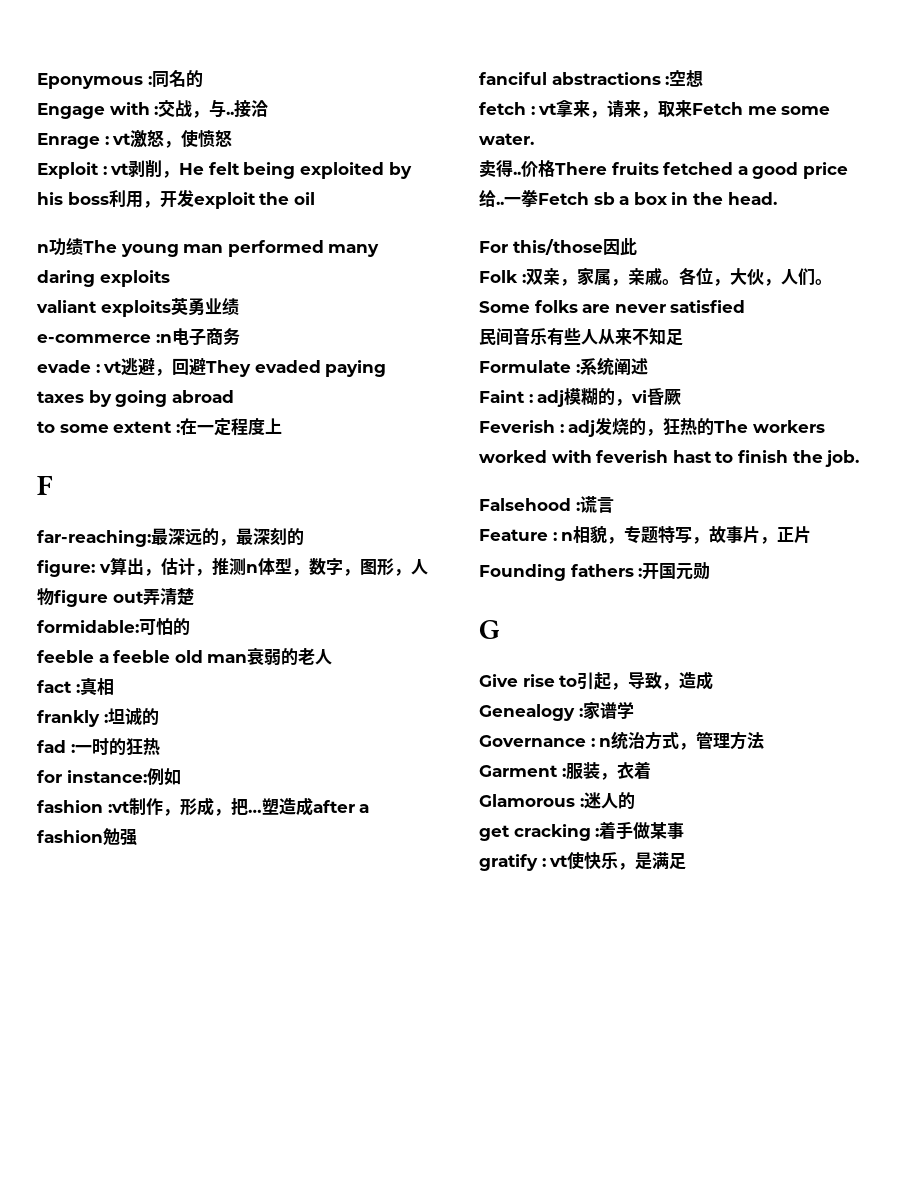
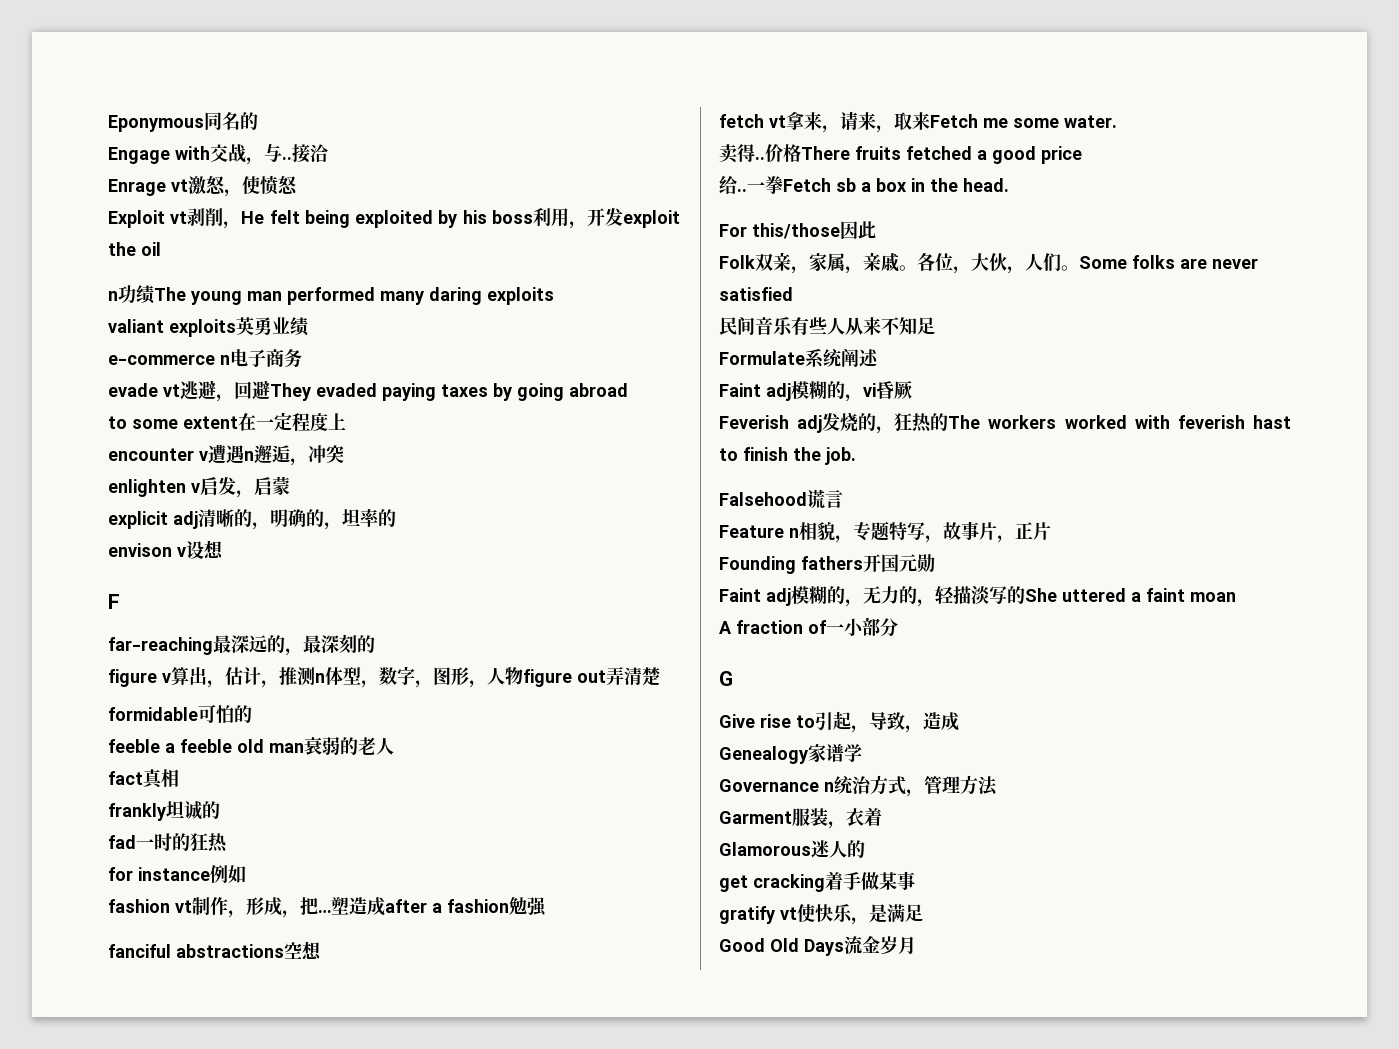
[147,76,152,85] : -> (204, 123) none
[154,106,159,115] : -> (210, 153) none
[104,136,109,145] : -> (166, 187) none
[102,166,107,175] : -> (165, 219) none
[155,334,172,343] :n -> [220,355,230,365] n
[95,364,100,373] : -> (158, 390) none
[175,424,180,433] : -> (238, 422) none
(282, 426) none -> [108,444,344,466] [108,476,290,498] [108,509,396,530] [108,540,223,559] // encounter v遭遇n邂逅，冲突 // enlighten v启发，启蒙 // explicit adj清晰的，明确的，坦率的 // envison v设想
[37,530,151,547] far-reaching: -> [108,637,213,655] far-reaching
[37,560,95,577] figure: -> [108,669,157,687] figure
[37,620,139,633] formidable: -> [108,707,198,721] formidable
[75,684,80,693] : -> (143, 778) none
[103,714,108,723] : -> (166, 812) none
[70,744,75,753] : -> (136, 842) none
[66,770,147,783] instance: -> [138,867,210,881] instance
[107,801,130,813] :vt -> [175,900,192,913] vt
[665,76,670,85] : -> (284, 951) none
[530,106,535,115] : -> (764, 121) none
[521,274,526,283] : -> (755, 262) none
[575,364,580,373] : -> (805, 358) none
[528,394,533,403] : -> (761, 390) none
[559,424,564,433] : -> (789, 422) none
[575,502,580,511] : -> (807, 499) none
[552,532,557,541] : -> (784, 531) none
[638,568,643,577] : -> (863, 563) none
(711, 571) none -> [719,586,1236,607] [719,617,898,637] // Faint adj模糊的，无力的，轻描淡写的She uttered a faint moan // A fraction of一小部分
[578,708,583,717] : -> (808, 755) none
[590,738,595,747] : -> (819, 785) none
[561,768,566,777] : -> (792, 817) none
[579,798,584,807] : -> (811, 849) none
[595,828,600,837] : -> (825, 883) none
[541,858,546,867] : -> (775, 915) none
(687, 861) none -> [719,936,916,956] // Good Old Days流金岁月

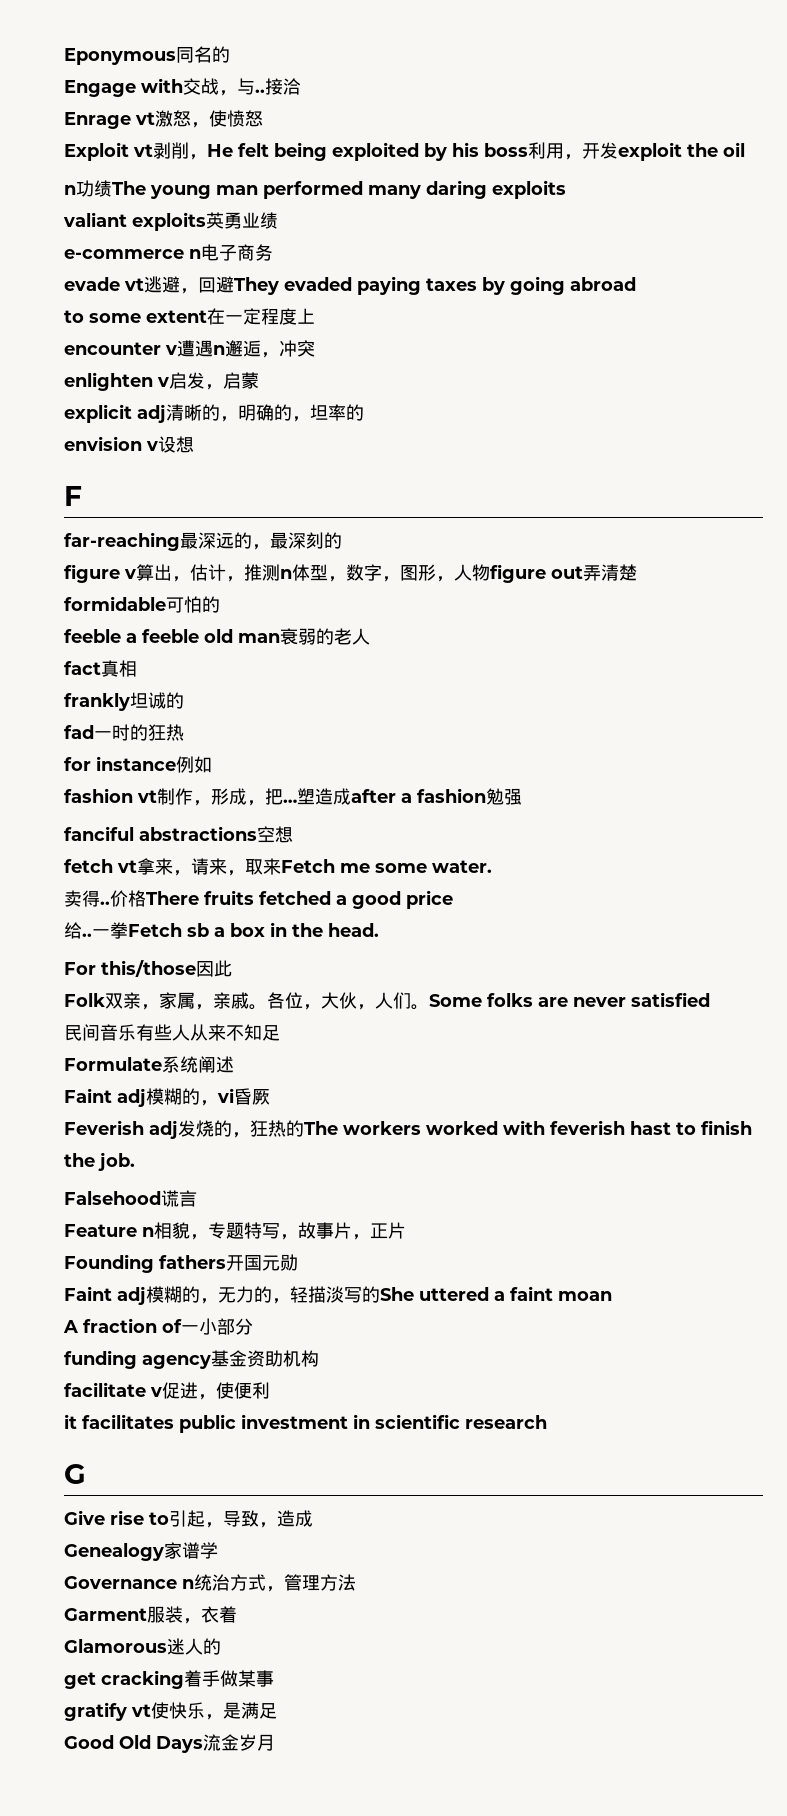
[108,543,172,557] envison -> [64,436,142,451] envision
(898, 627) none -> [64,1350,319,1369] [64,1382,270,1400] [64,1414,547,1433] // funding agency基金资助机构 // facilitate v促进，使便利 // it facilitates public investment in scientific research

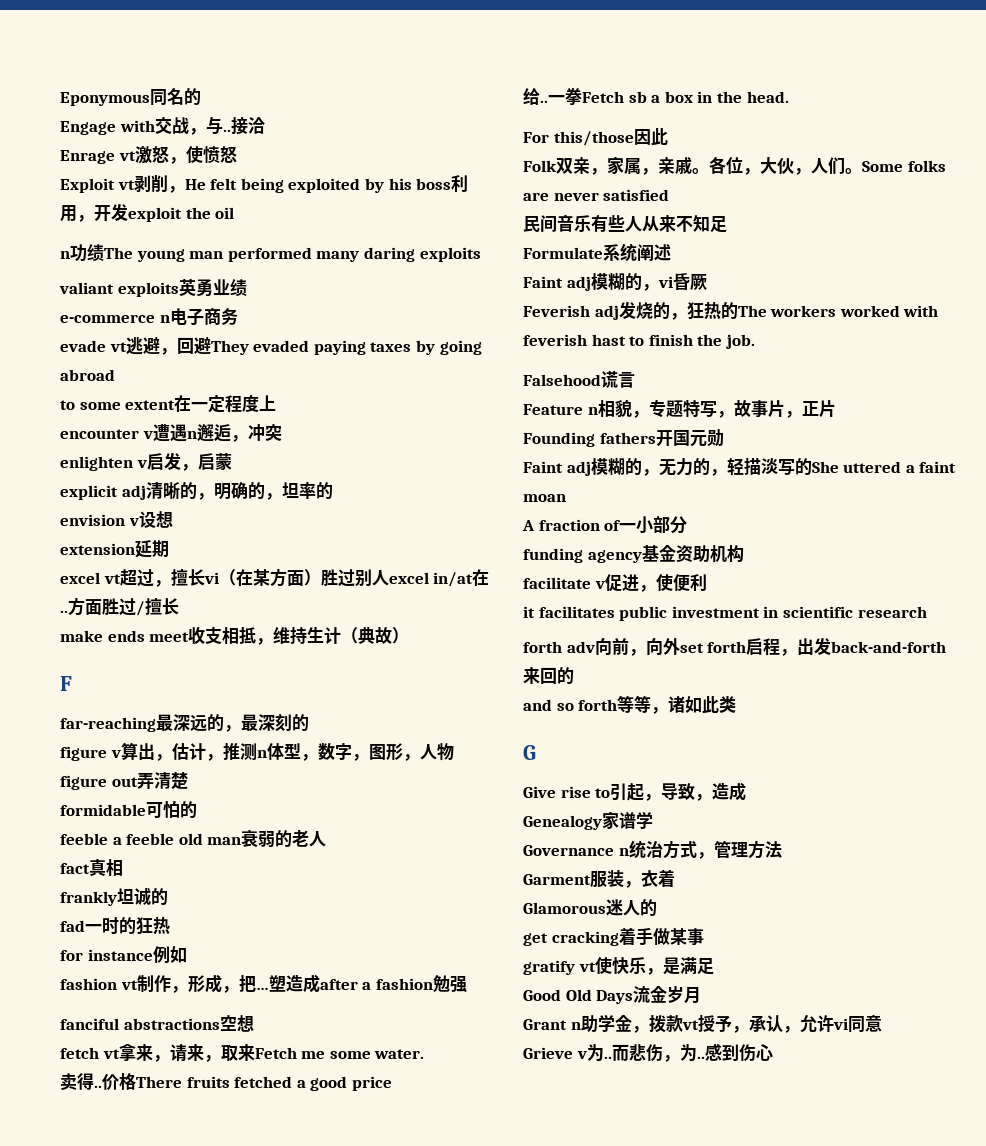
(194, 444) none -> [60,540,169,558] [60,568,490,587] [60,597,179,616] [60,626,410,645] // extension延期 // excel vt超过，擅长vi（在某方面）胜过别人excel in/at在..方面胜过/擅长 // make ends meet收支相抵，维持生计（典故）
(547, 1422) none -> [523,637,947,656] [523,667,574,684] [523,695,737,714] // forth adv向前，向外set forth启程，出发back-and-forth来回的 // and so forth等等，诸如此类
(275, 1742) none -> [523,1014,882,1033] [523,1043,773,1062] // Grant n助学金，拨款vt授予，承认，允许vi同意 // Grieve v为..而悲伤，为..感到伤心

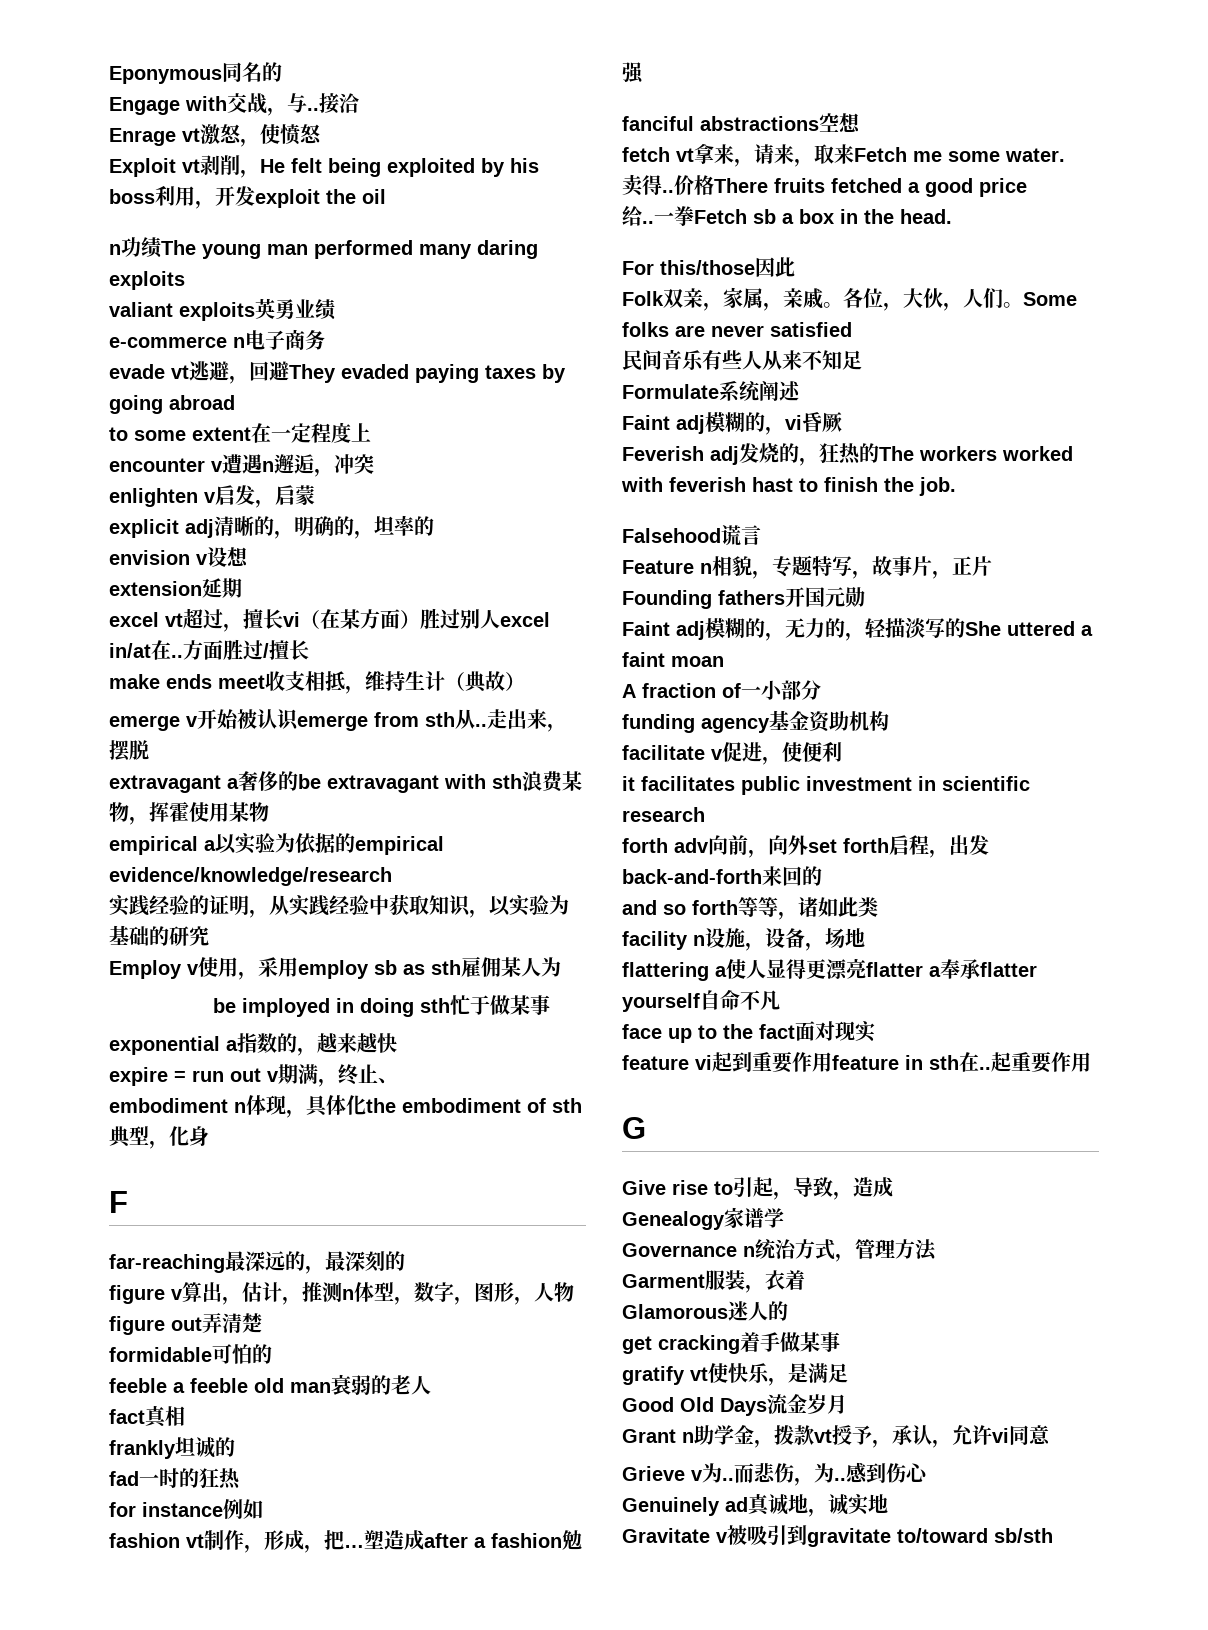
(410, 635) none -> [109,709,567,732] [109,740,149,761] [109,771,582,793] [109,801,269,825] [109,833,444,855] [109,867,392,886] [109,894,569,918] [109,925,209,946] [109,956,561,980] [213,995,551,1017] [109,1033,397,1056] [109,1064,398,1087] [109,1095,582,1118] [109,1126,209,1149] // emerge v开始被认识emerge from sth从..走出来，摆脱 // extravagant a奢侈的be extravagant with sth浪费某物，挥霍使用某物 // empirical a以实验为依据的empirical evidence/knowledge/research // 实践经验的证明，从实践经验中获取知识，以实验为基础的研究 // Employ v使用，采用employ sb as sth雇佣某人为 // be imployed in doing sth忙于做某事 // exponential a指数的，越来越快 // expire = run out v期满，终止、 // embodiment n体现，具体化the embodiment of sth典型，化身
(737, 704) none -> [622,928,865,951] [622,958,1037,981] [622,990,780,1012] [622,1021,876,1043] [622,1052,1091,1073] // facility n设施，设备，场地 // flattering a使人显得更漂亮flatter a奉承flatter yourself自命不凡 // face up to the fact面对现实 // feature vi起到重要作用feature in sth在..起重要作用
(773, 1052) none -> [622,1493,888,1517] [622,1525,1053,1547] // Genuinely ad真诚地，诚实地 // Gravitate v被吸引到gravitate to/toward sb/sth

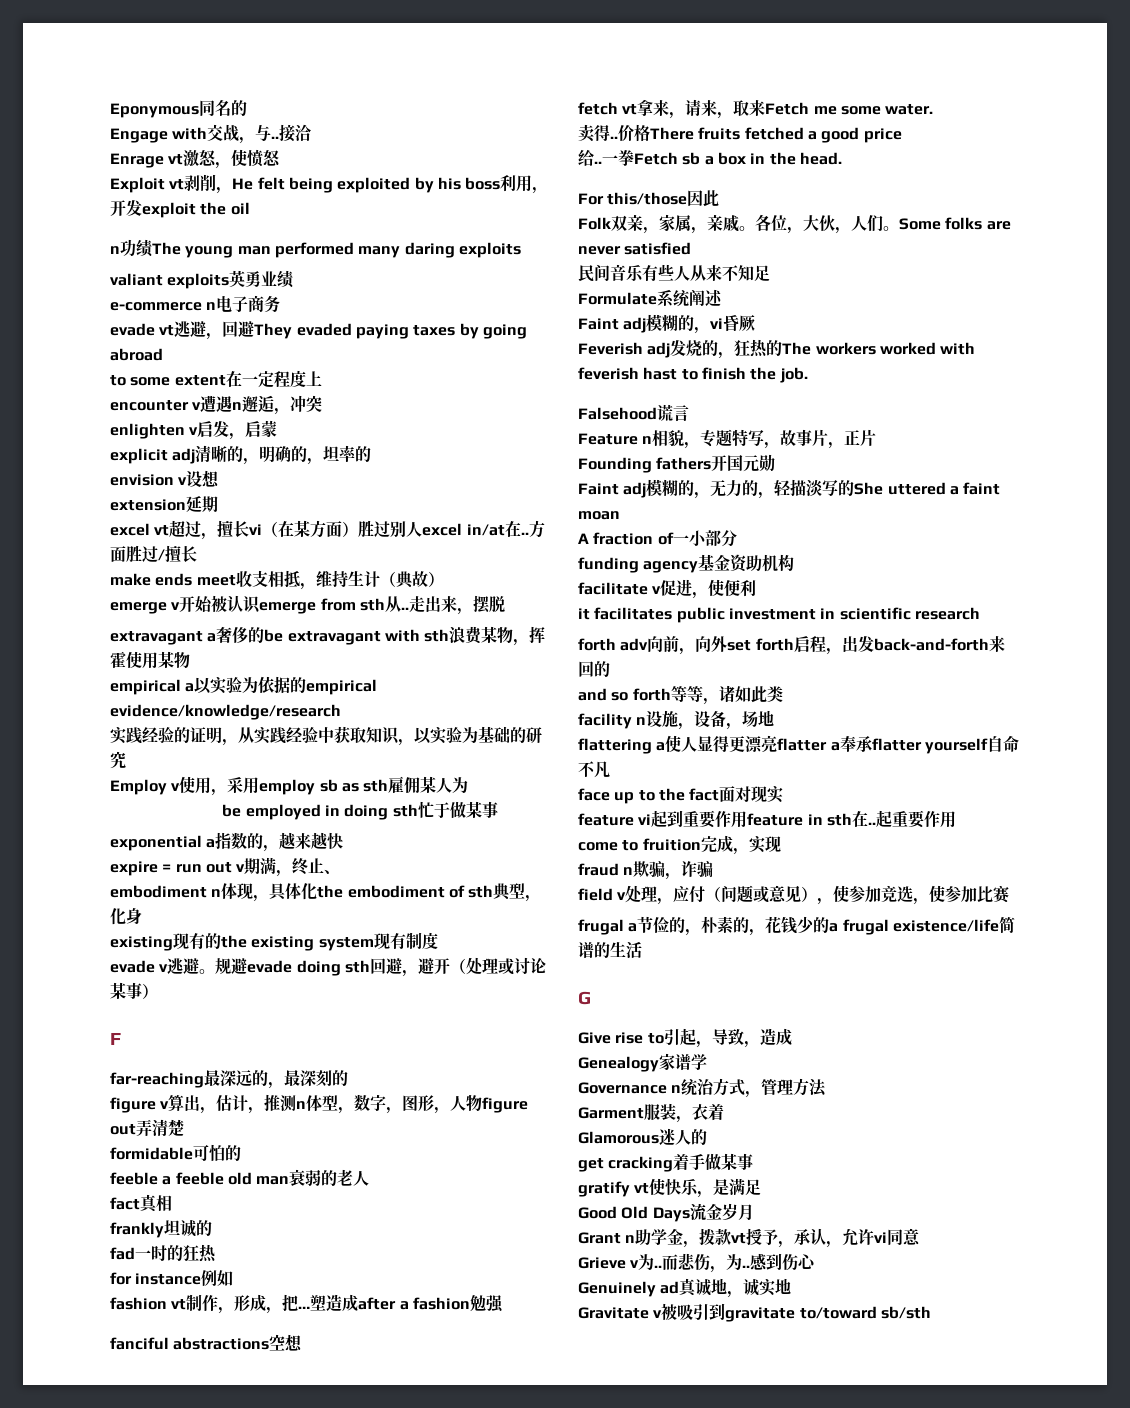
[242,998,331,1017] imployed -> [245,804,321,820] employed
(209, 1136) none -> [110,932,438,951] [110,957,546,977] [110,982,158,999] // existing现有的the existing system现有制度 // evade v逃避。规避evade doing sth回避，避开（处理或讨论某事）
(1091, 1062) none -> [578,835,781,855] [578,860,714,880] [578,885,1012,905] [578,916,1015,936] [578,941,642,959] // come to fruition完成，实现 // fraud n欺骗，诈骗 // field v处理，应付（问题或意见），使参加竞选，使参加比赛 // frugal a节俭的，朴素的，花钱少的a frugal existence/life简谱的生活

